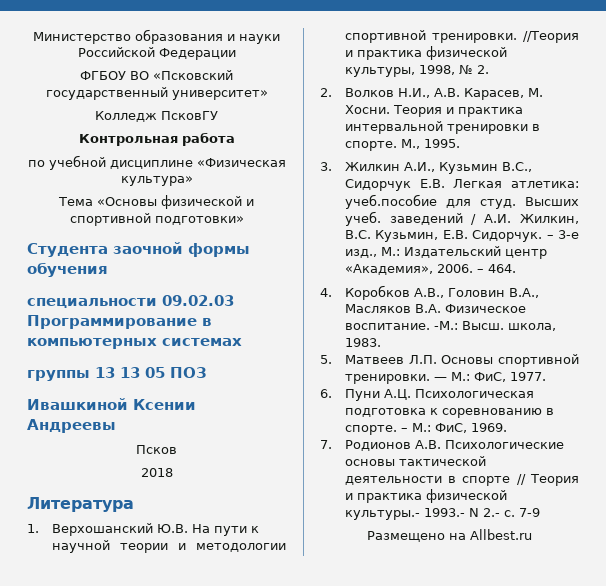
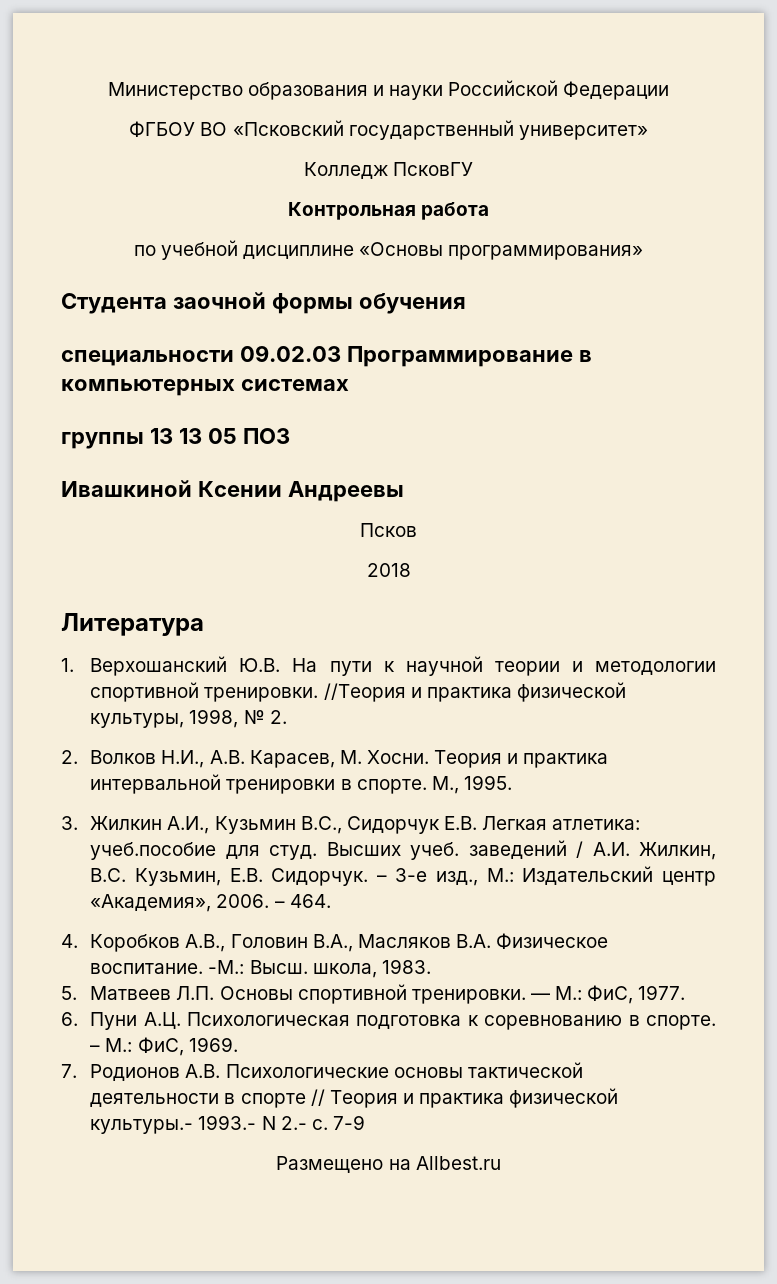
[196,158,286,167] [120,176,193,186] [58,195,254,209] [69,213,244,226] «Физическая культура» // Тема «Основы физической и спортивной подготовки» -> [359,242,644,260] «Основы программирования»

